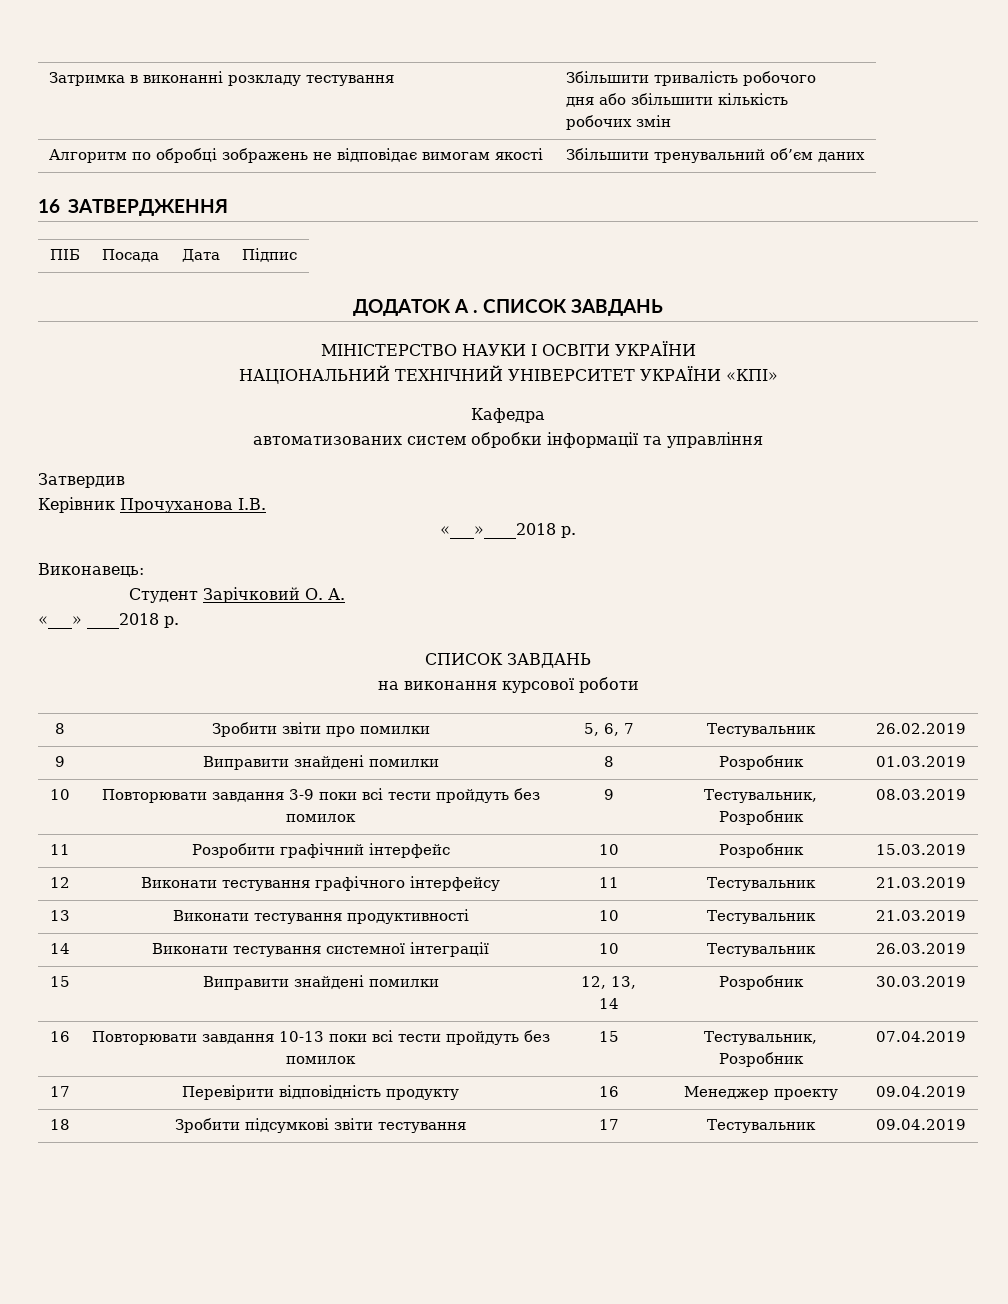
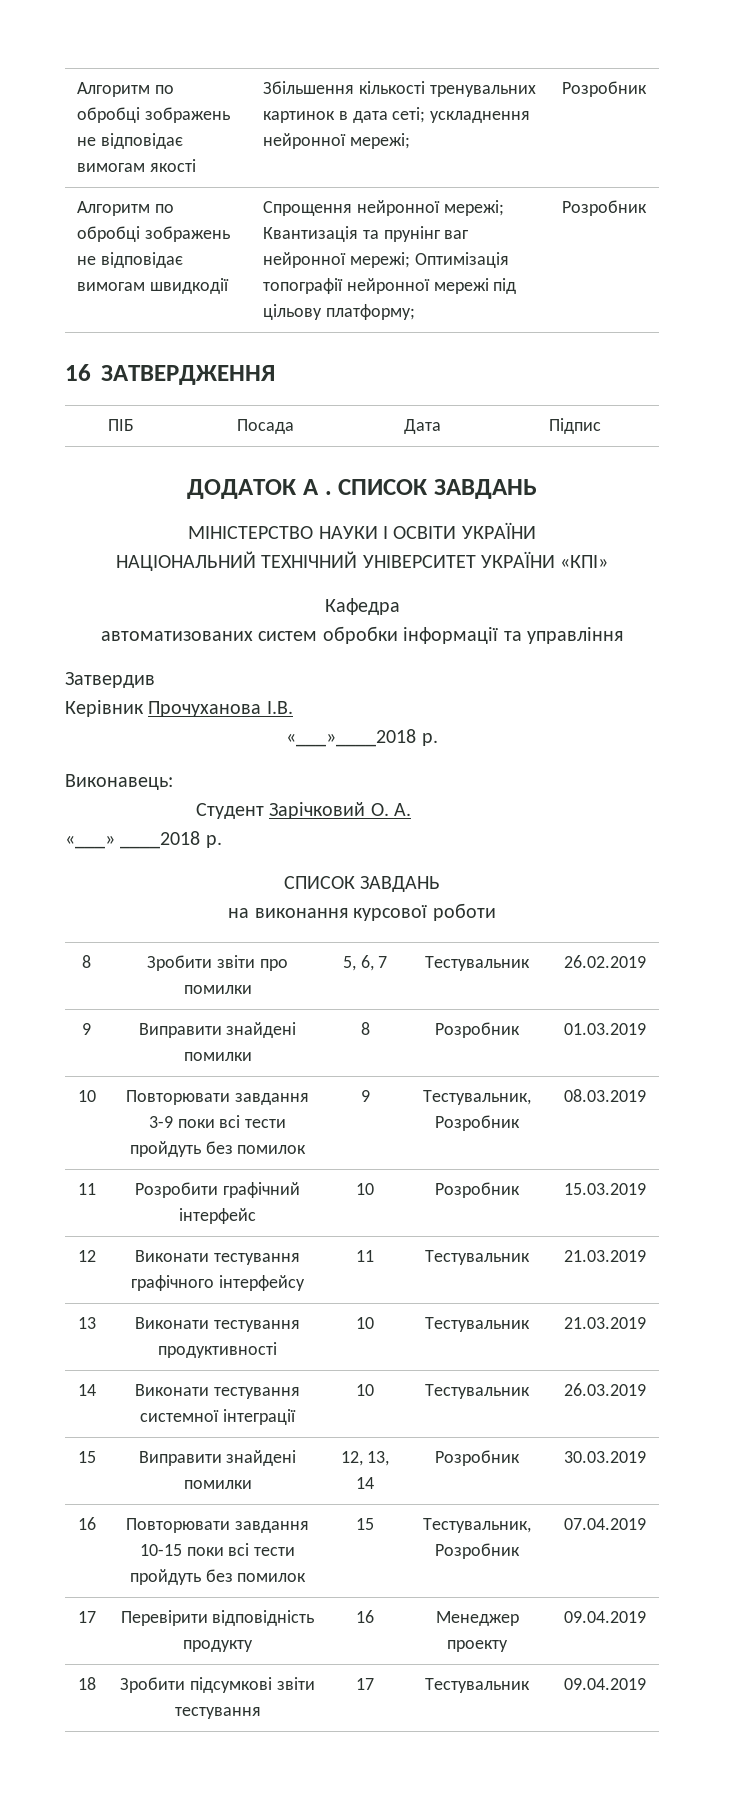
[48,71,394,86] [565,71,816,86] [565,93,788,107] [565,115,671,130] Затримка в виконанні розкладу тестування | Збільшити тривалість робочого // дня або збільшити кількість // робочих змін // -> (76, 89) none
[565,148,865,163] Збільшити тренувальний об’єм даних -> [262,81,536,97] [262,107,531,123] [262,133,410,149] [562,81,647,97] [76,201,174,216] [76,226,230,242] [76,252,183,268] [76,278,229,294] [262,200,504,216] [262,226,470,242] [262,252,509,268] [262,278,517,294] [262,304,415,320] [562,200,647,216] Збільшення кількості тренувальних картинок в дата сеті; ускладнення нейронної мережі; | Розробник // Алгоритм по обробці зображень не відповідає вимогам швидкодії | Спрощення нейронної мережі; Квантизація та прунінг ваг нейронної мережі; Оптимізація топографії нейронної мережі під цільову платформу; | Розробник
[278,1031,324,1042] 10-13 -> [139,1544,182,1556] 10-15

